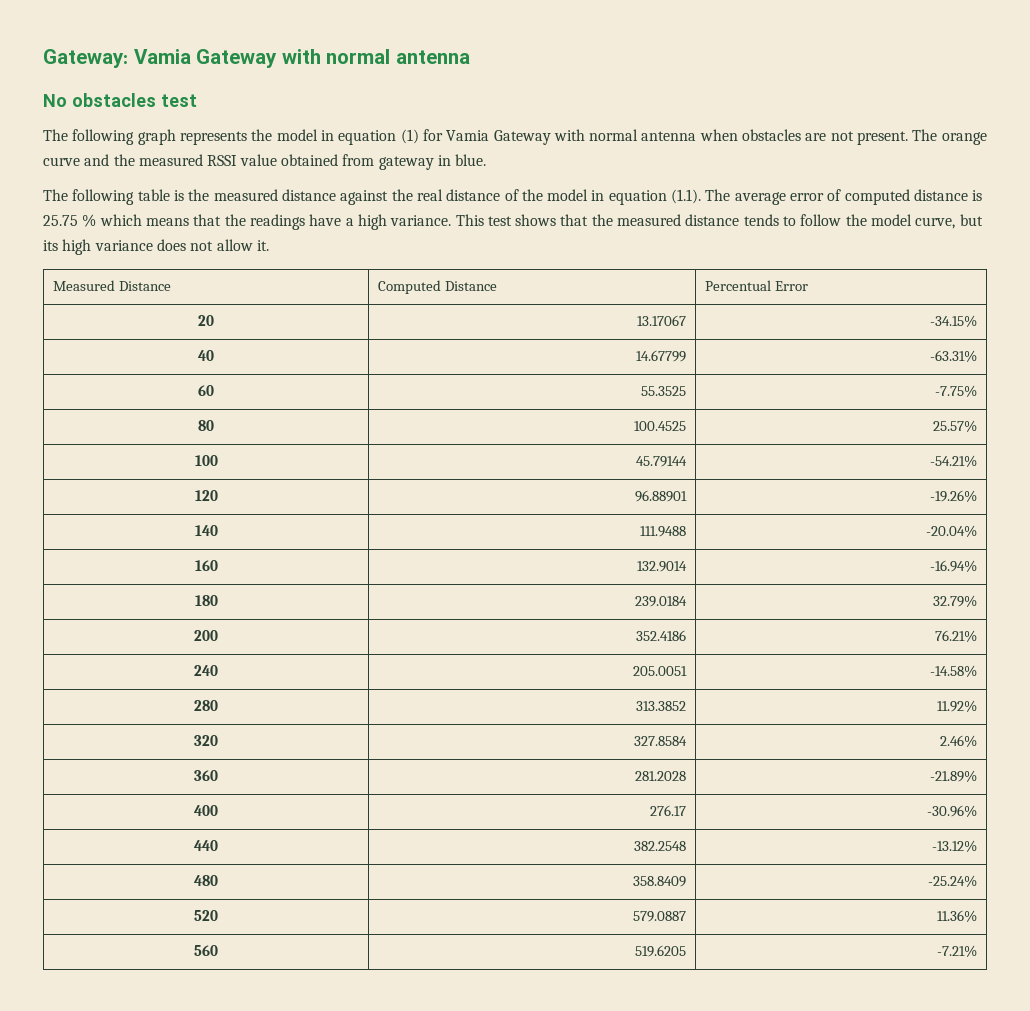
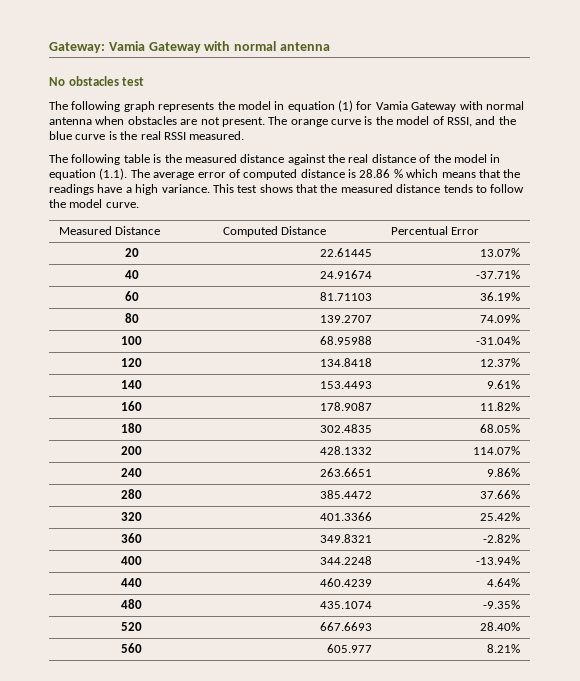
[84,154,487,170] and the measured RSSI value obtained from gateway in blue. -> [364,116,516,127] [49,131,245,140] is the model of RSSI, and the blue curve is the real RSSI measured.
[43,215,78,226] 25.75 -> [359,169,391,178] 28.86
[915,214,983,229] [43,239,269,255] curve, but its high variance does not allow it. -> [105,202,139,208] curve.
[636,315,686,326] [929,315,977,327] 13.17067 | -34.15% -> [320,248,373,257] [480,248,521,257] 22.61445 | 13.07%
[635,350,686,362] [929,350,977,362] 14.67799 | -63.31% -> [320,270,373,279] [476,270,521,279] 24.91674 | -37.71%
[640,386,686,396] [934,385,977,397] 55.3525 | -7.75% -> [320,292,373,301] [480,292,521,301] 81.71103 | 36.19%
[633,421,686,431] [932,420,977,432] 100.4525 | 25.57% -> [320,315,373,323] [480,314,521,323] 139.2707 | 74.09%
[635,456,687,467] [929,455,977,467] 45.79144 | -54.21% -> [320,336,373,345] [476,336,521,345] 68.95988 | -31.04%
[634,490,687,502] [929,490,977,502] 96.88901 | -19.26% -> [320,358,373,367] [480,358,521,367] 134.8418 | 12.37%
[639,526,686,537] [925,525,977,537] 111.9488 | -20.04% -> [320,381,373,389] [487,380,521,389] 153.4493 | 9.61%
[636,561,687,572] [929,560,977,572] 132.9014 | -16.94% -> [320,402,373,411] [480,402,521,411] 178.9087 | 11.82%
[634,596,687,607] [932,595,977,607] 239.0184 | 32.79% -> [320,424,373,433] [480,424,521,433] 302.4835 | 68.05%
[635,630,686,641] [934,630,977,642] 352.4186 | 76.21% -> [320,446,373,455] [473,446,521,455] 428.1332 | 114.07%
[632,666,687,676] [929,665,977,677] 205.0051 | -14.58% -> [320,468,373,477] [487,468,521,477] 263.6651 | 9.86%
[635,701,686,711] [936,700,977,712] 313.3852 | 11.92% -> [320,490,373,499] [480,490,521,499] 385.4472 | 37.66%
[633,736,687,746] [939,735,977,747] 327.8584 | 2.46% -> [320,512,373,521] [480,512,521,521] 401.3366 | 25.42%
[634,771,686,781] [929,770,977,782] 281.2028 | -21.89% -> [320,534,373,543] [483,534,521,543] 349.8321 | -2.82%
[649,805,686,816] [926,805,977,817] 276.17 | -30.96% -> [320,556,373,565] [476,556,521,565] 344.2248 | -13.94%
[633,841,686,851] [931,840,977,852] 382.2548 | -13.12% -> [320,578,373,587] [487,578,521,587] 460.4239 | 4.64%
[632,876,686,887] [927,875,977,887] 358.8409 | -25.24% -> [320,601,373,609] [483,600,521,609] 435.1074 | -9.35%
[632,911,686,922] [936,910,977,922] 579.0887 | 11.36% -> [320,622,373,631] [480,622,521,631] 667.6693 | 28.40%
[634,945,686,957] [936,945,977,957] 519.6205 | -7.21% -> [327,644,373,653] [487,644,521,653] 605.977 | 8.21%

